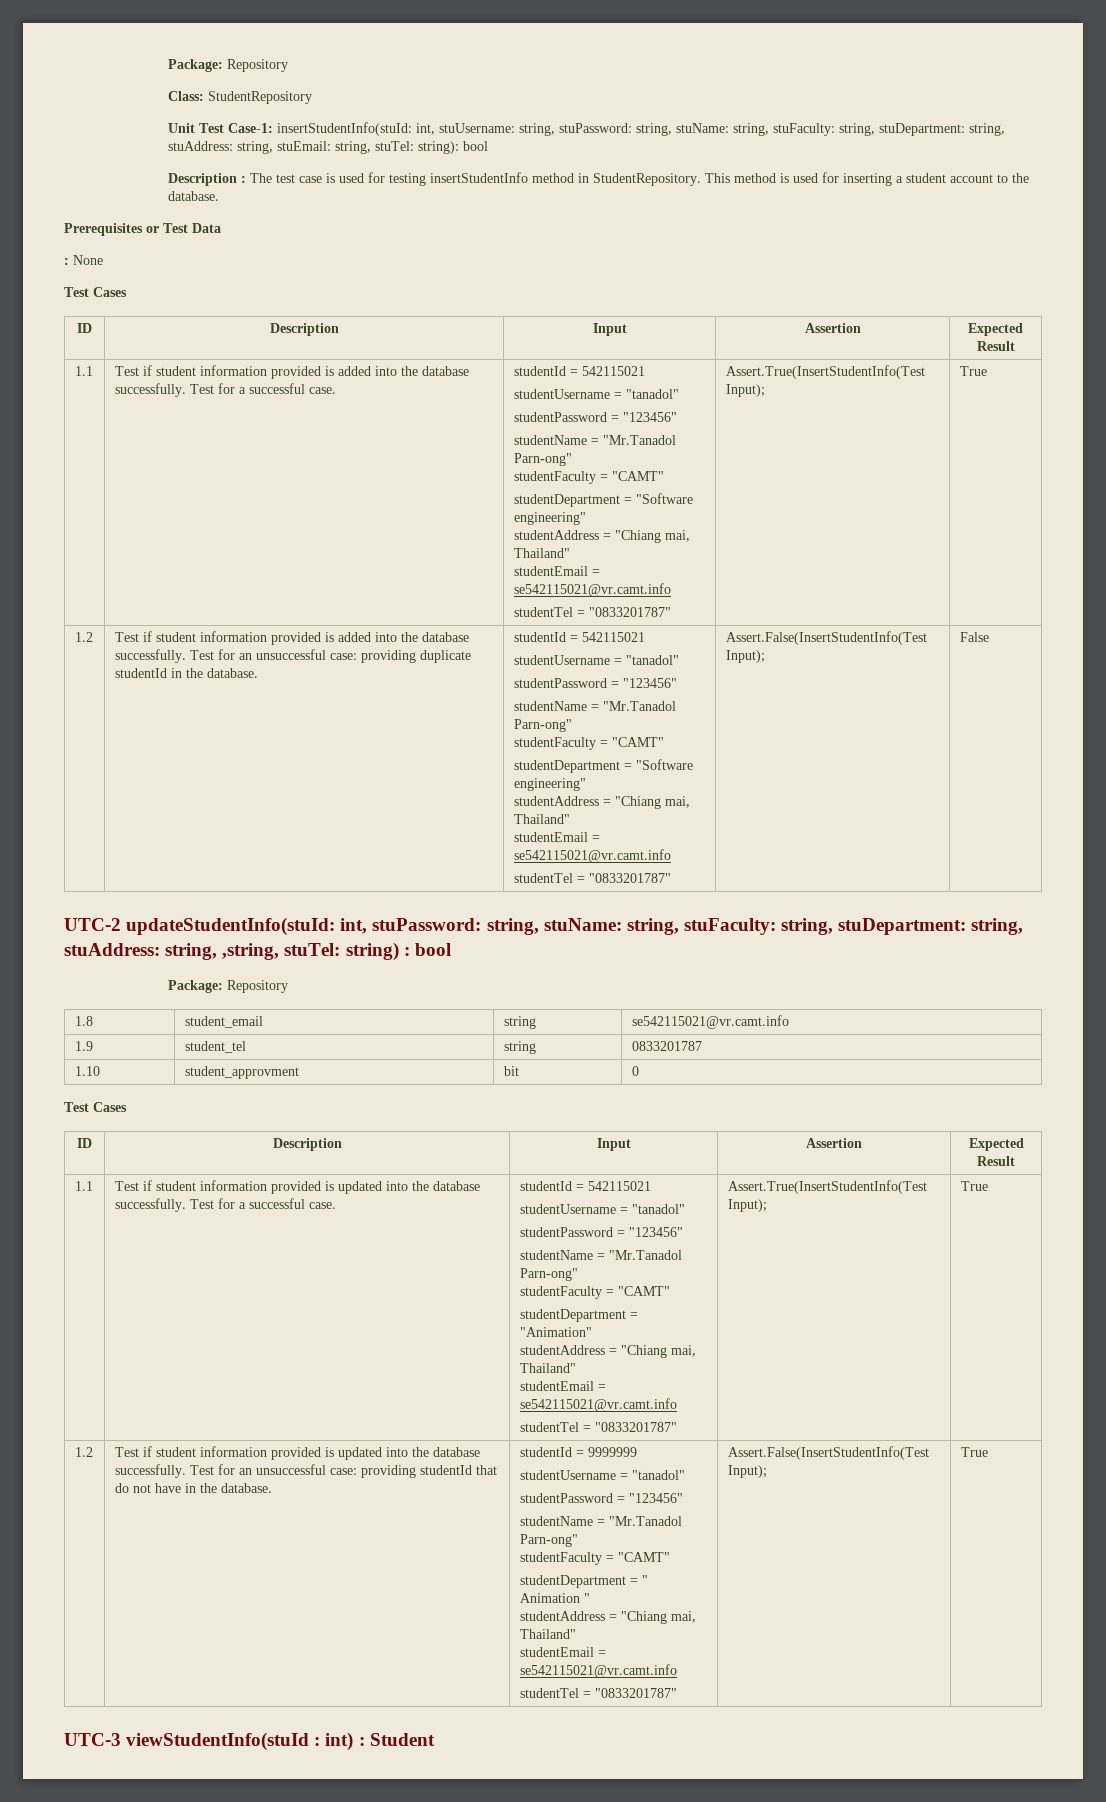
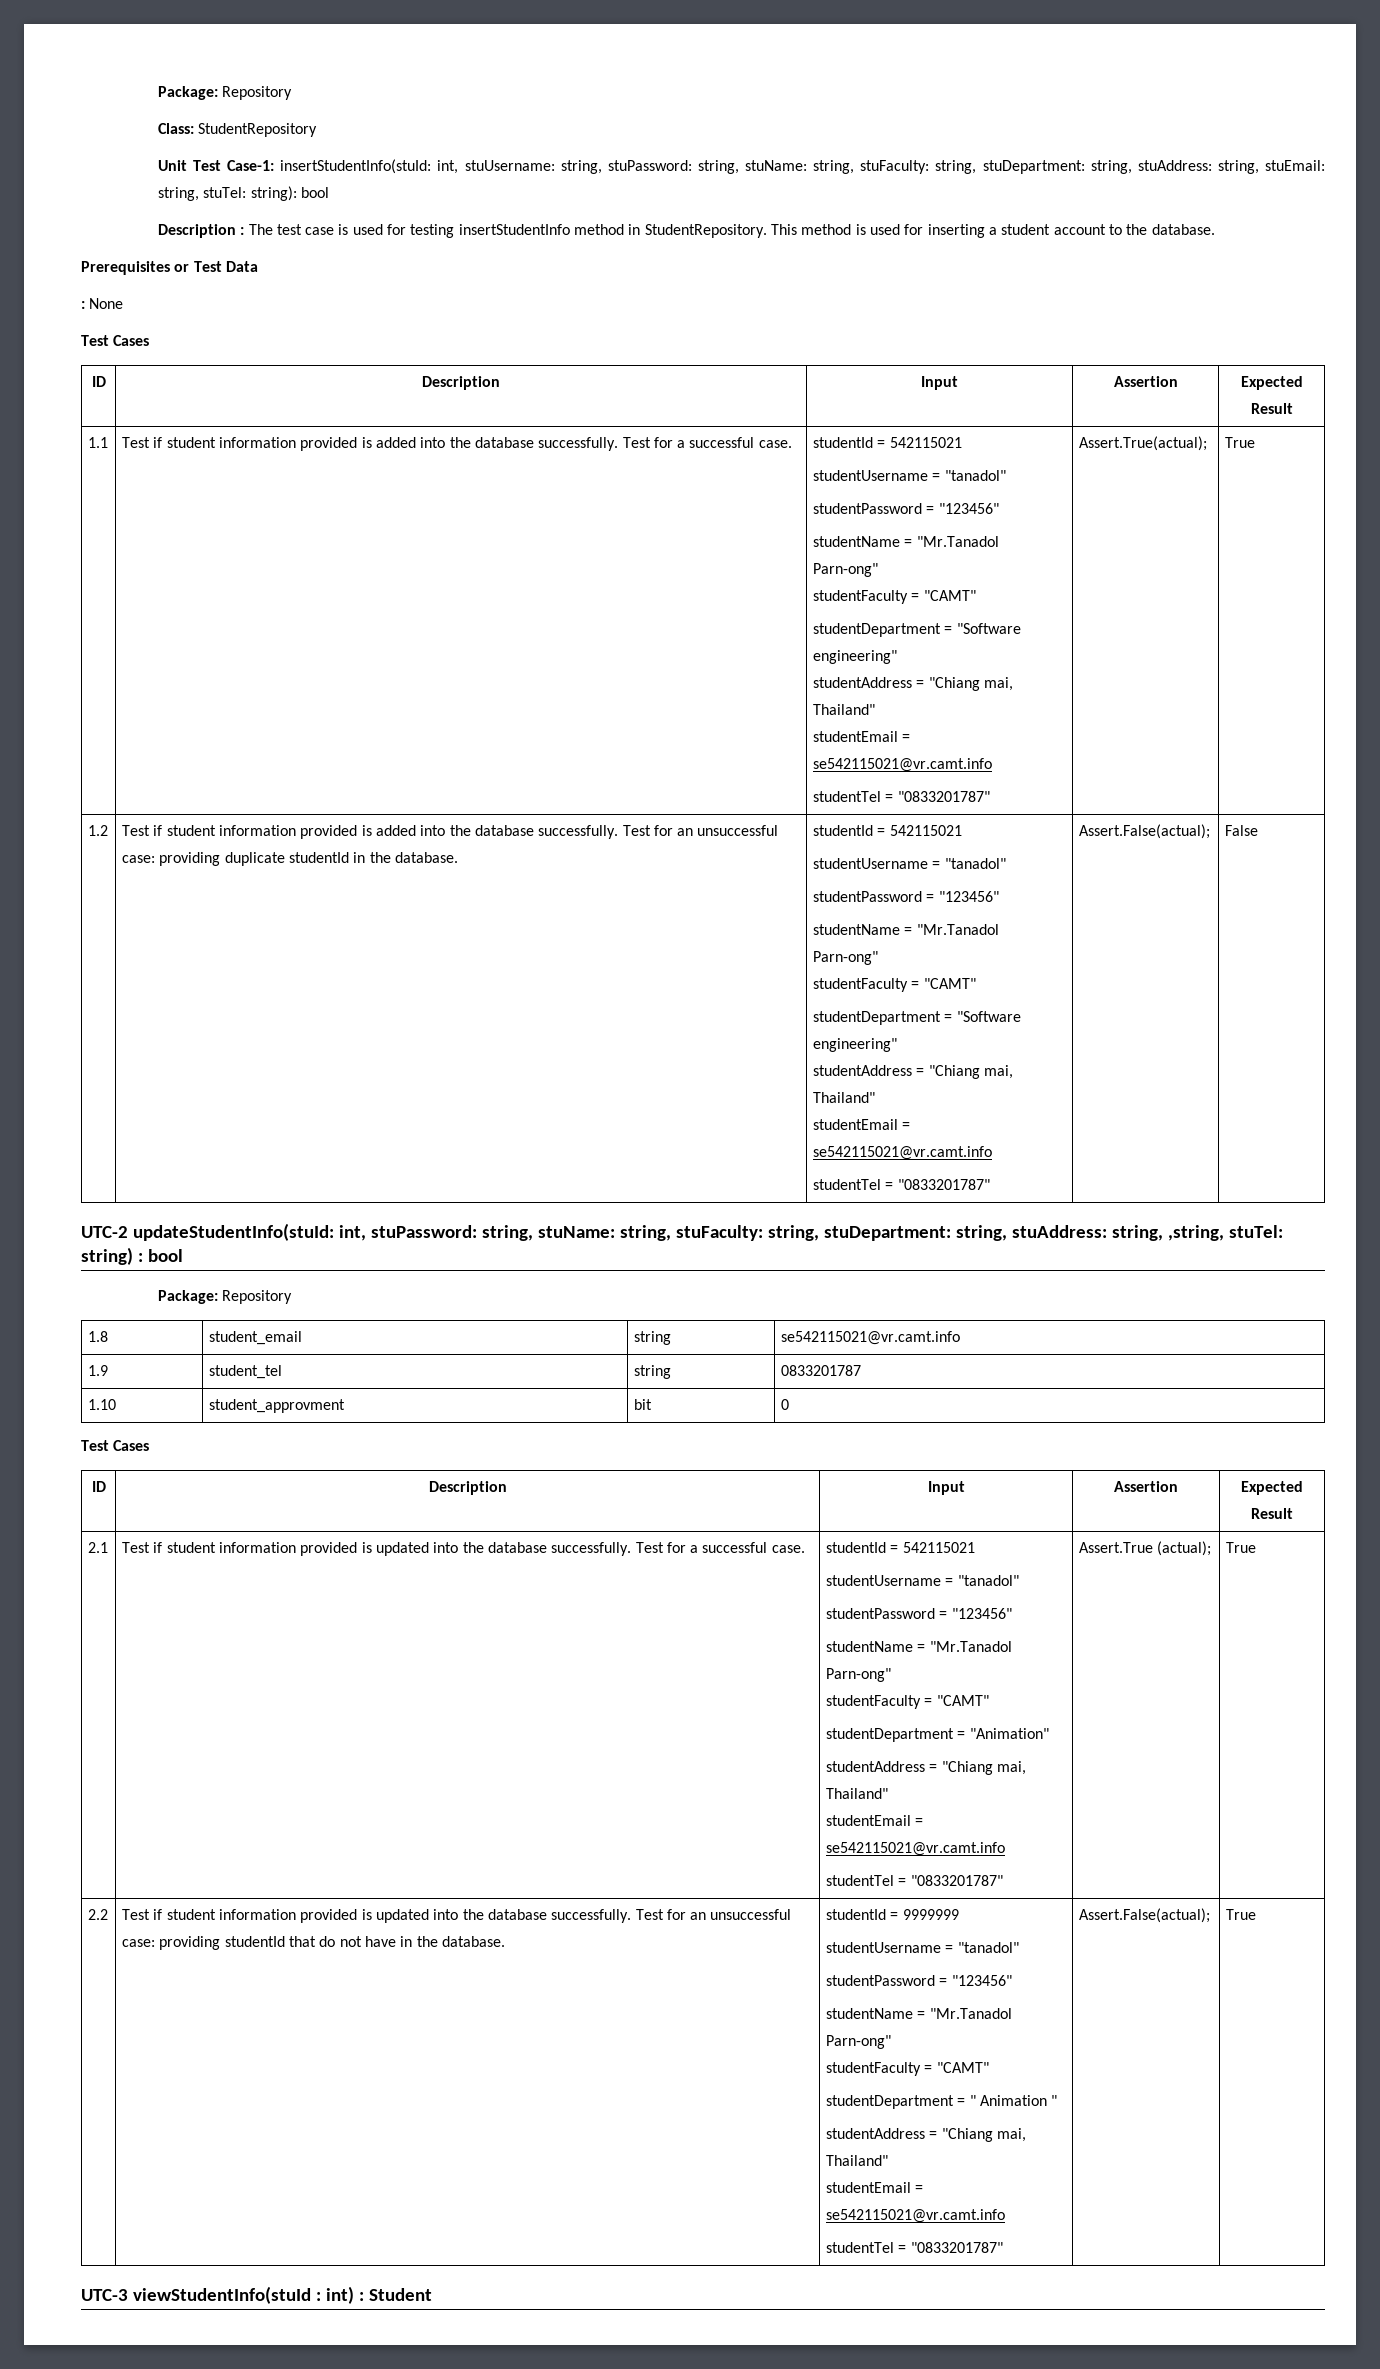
[725,365,925,379] [725,384,765,397] Assert.True(InsertStudentInfo(Test Input); -> [1078,436,1207,451] Assert.True(actual);
[725,631,927,645] [725,650,765,663] Assert.False(InsertStudentInfo(Test Input); -> [1078,824,1210,839] Assert.False(actual);
[74,1181,93,1191] 1.1 -> [87,1542,108,1553] 2.1
[727,1180,927,1194] [727,1199,767,1212] [960,1181,988,1191] [74,1447,93,1457] Assert.True(InsertStudentInfo(Test Input); | True // 1.2 -> [1078,1541,1212,1556] [1225,1542,1256,1553] [87,1909,108,1920] Assert.True (actual); | True // 2.2
[727,1446,929,1460] [727,1465,767,1478] Assert.False(InsertStudentInfo(Test Input); -> [1078,1908,1210,1923] Assert.False(actual);

